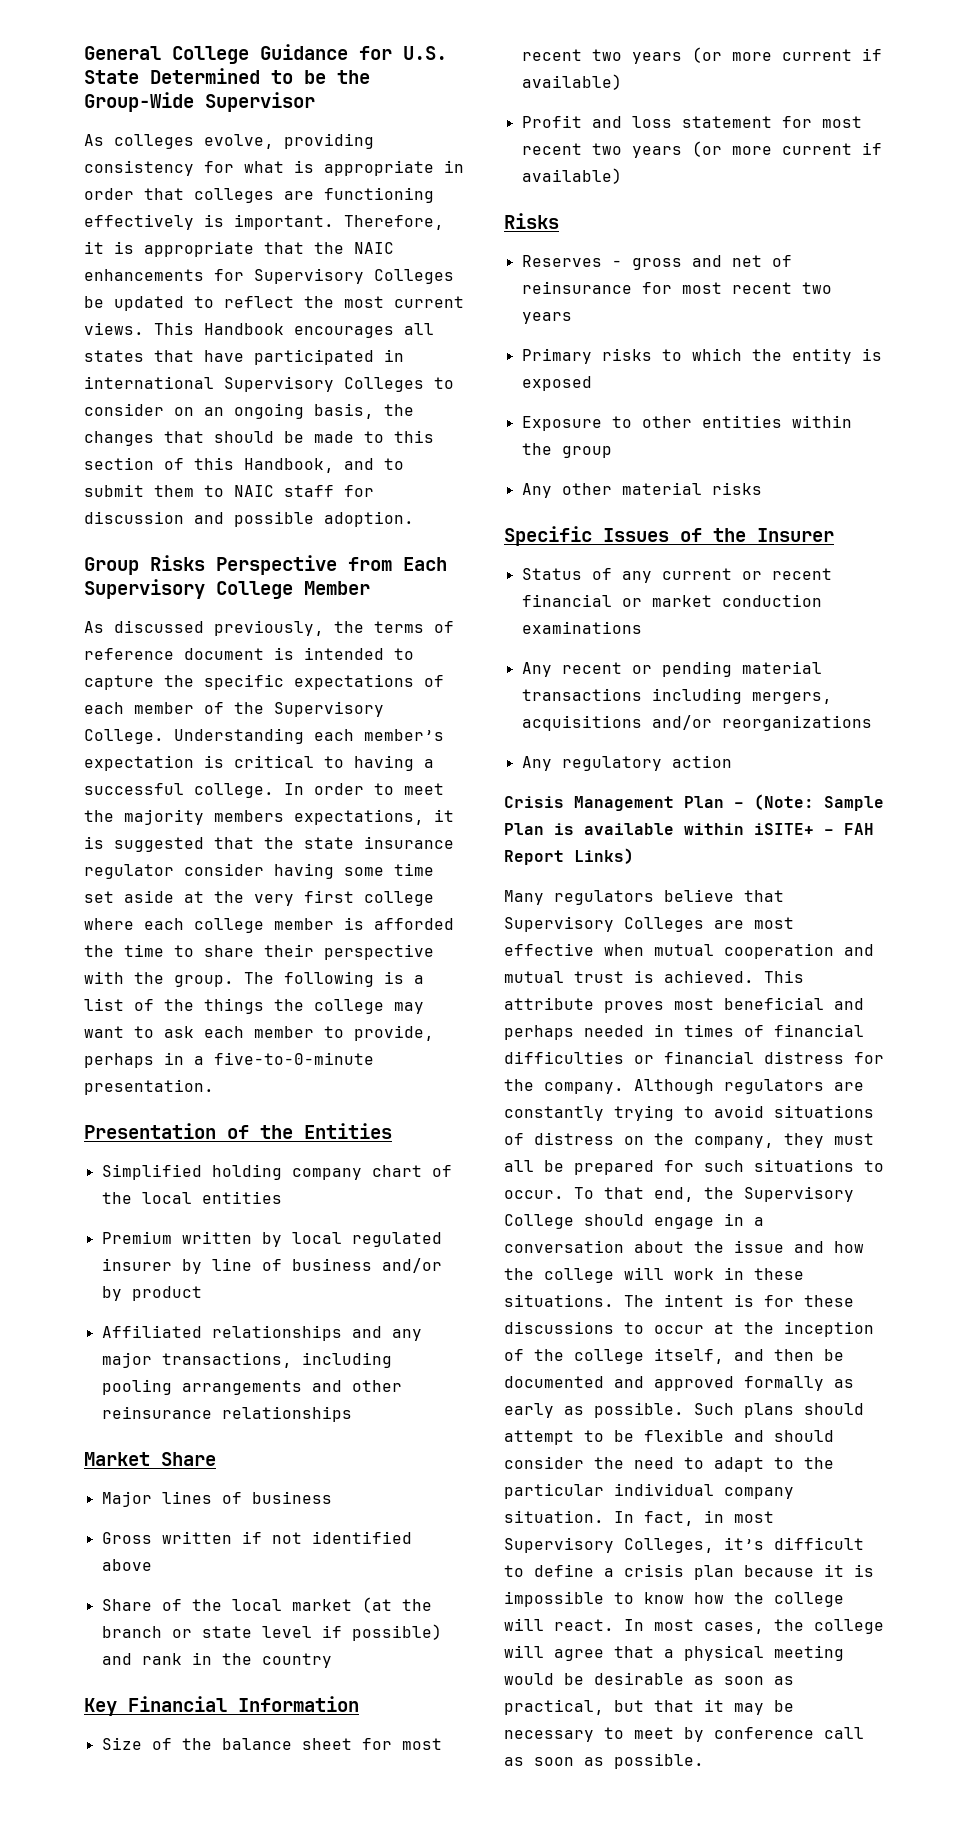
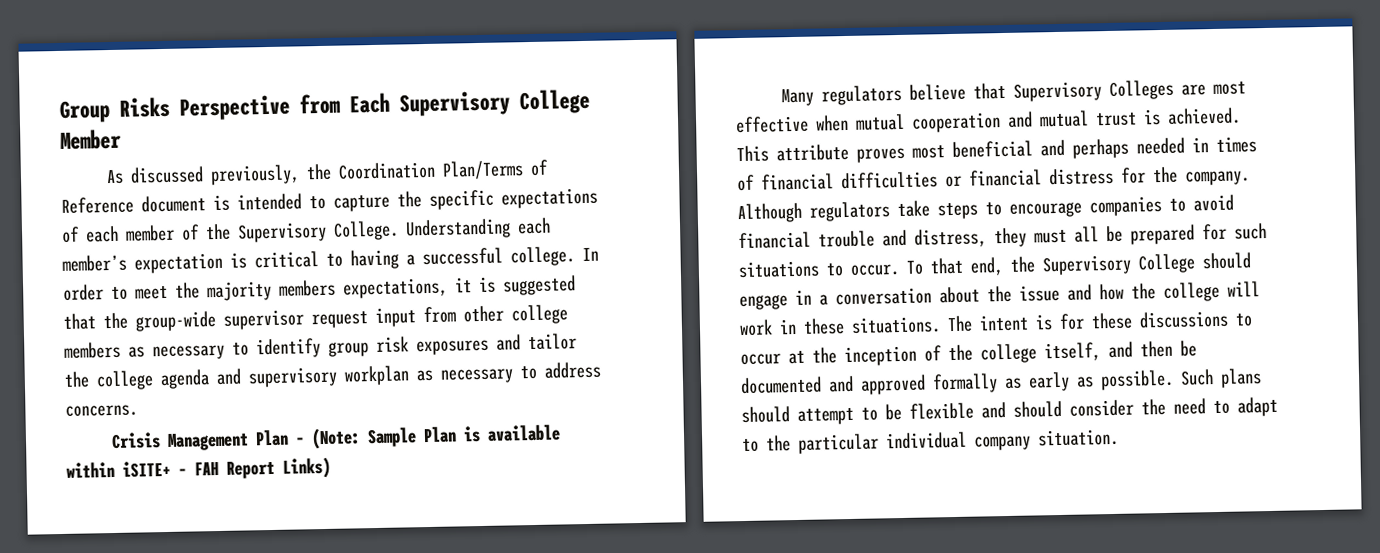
[84,44,447,64] [84,68,370,84] [84,92,315,112] [84,133,374,149] [84,160,464,176] [84,187,434,203] [84,214,444,230] [84,241,394,257] [84,268,454,284] [84,296,464,311] [84,322,434,338] [84,349,404,365] [84,376,454,392] [84,403,414,419] [84,430,434,446] [84,457,404,473] [84,484,374,497] [84,511,414,527] General College Guidance for U.S. State Determined to be the Group-Wide Supervisor // As colleges evolve, providing consistency for what is appropriate in order that colleges are functioning effectively is important. Therefore, it is appropriate that the NAIC enhancements for Supervisory Colleges be updated to reflect the most current views. This Handbook encourages all states that have participated in international Supervisory Colleges to consider on an ongoing basis, the changes that should be made to this section of this Handbook, and to submit them to NAIC staff for discussion and possible adoption. // -> (59, 111) none
[374,621,454,633] [84,648,174,660] terms of reference -> [337,159,549,180] [61,196,134,214] Coordination Plan/Terms of Reference
[304,836,454,849] [84,863,434,879] [84,890,434,906] [84,917,454,933] [84,944,434,960] [84,971,424,987] [84,998,424,1014] [84,1025,434,1041] [84,1052,374,1068] [84,1079,214,1095] [84,1123,392,1139] [101,1164,452,1180] [101,1191,282,1204] [101,1231,442,1247] [101,1258,442,1274] [101,1286,202,1301] [101,1325,422,1341] [101,1352,392,1368] [101,1379,402,1395] [101,1406,352,1422] [84,1452,216,1466] [101,1491,332,1507] [101,1531,412,1544] [101,1559,152,1571] [101,1597,432,1613] [101,1624,442,1641] [101,1652,332,1668] [84,1696,359,1716] [101,1737,442,1750] [521,47,882,64] [521,74,622,90] [521,115,862,128] [521,141,882,158] [521,168,622,184] [504,213,559,229] [521,255,792,270] [521,281,832,294] [521,312,572,324] [521,348,882,364] [521,376,592,391] [521,415,852,431] [521,443,612,458] [521,482,762,498] [504,526,834,546] [521,568,832,583] [521,594,822,607] [521,621,642,634] [521,661,822,677] [521,688,832,704] [521,715,872,731] [521,755,732,771] state insurance regulator consider having some time set aside at the very first college where each college member is afforded the time to share their perspective with the group. The following is a list of the things the college may want to ask each member to provide, perhaps in a five-to-0-minute presentation. // Presentation of the Entities // Simplified holding company chart of the local entities // Premium written by local regulated insurer by line of business and/or by product // Affiliated relationships and any major transactions, including pooling arrangements and other reinsurance relationships // Market Share // Major lines of business // Gross written if not identified above // Share of the local market (at the branch or state level if possible) and rank in the country // Key Financial Information // Size of the balance sheet for most recent two years (or more current if available) // Profit and loss statement for most recent two years (or more current if available) // Risks // Reserves - gross and net of reinsurance for most recent two years // Primary risks to which the entity is exposed // Exposure to other entities within the group // Any other material risks // Specific Issues of the Insurer // Status of any current or recent financial or market conduction examinations // Any recent or pending material transactions including mergers, acquisitions and/or reorganizations // Any regulatory action -> [135,304,568,332] [64,333,577,361] [64,361,601,391] [65,404,138,417] group-wide supervisor request input from other college members as necessary to identify group risk exposures and tailor the college agenda and supervisory workplan as necessary to address concerns.
[834,1082,864,1091] [504,1105,874,1121] [504,1132,774,1148] are constantly trying to avoid situations of distress on the company, -> [897,194,1234,220] [738,228,987,250] take steps to encourage companies to avoid financial trouble and distress,
[614,1510,774,1526] [504,1537,864,1553] [504,1564,874,1580] [504,1591,844,1607] [504,1618,884,1634] [504,1645,844,1661] [504,1672,794,1685] [504,1699,794,1715] [504,1727,864,1742] [504,1753,704,1769] In fact, in most Supervisory Colleges, it’s difficult to define a crisis plan because it is impossible to know how the college will react. In most cases, the college will agree that a physical meeting would be desirable as soon as practical, but that it may be necessary to meet by conference call as soon as possible. -> (1119, 437) none

